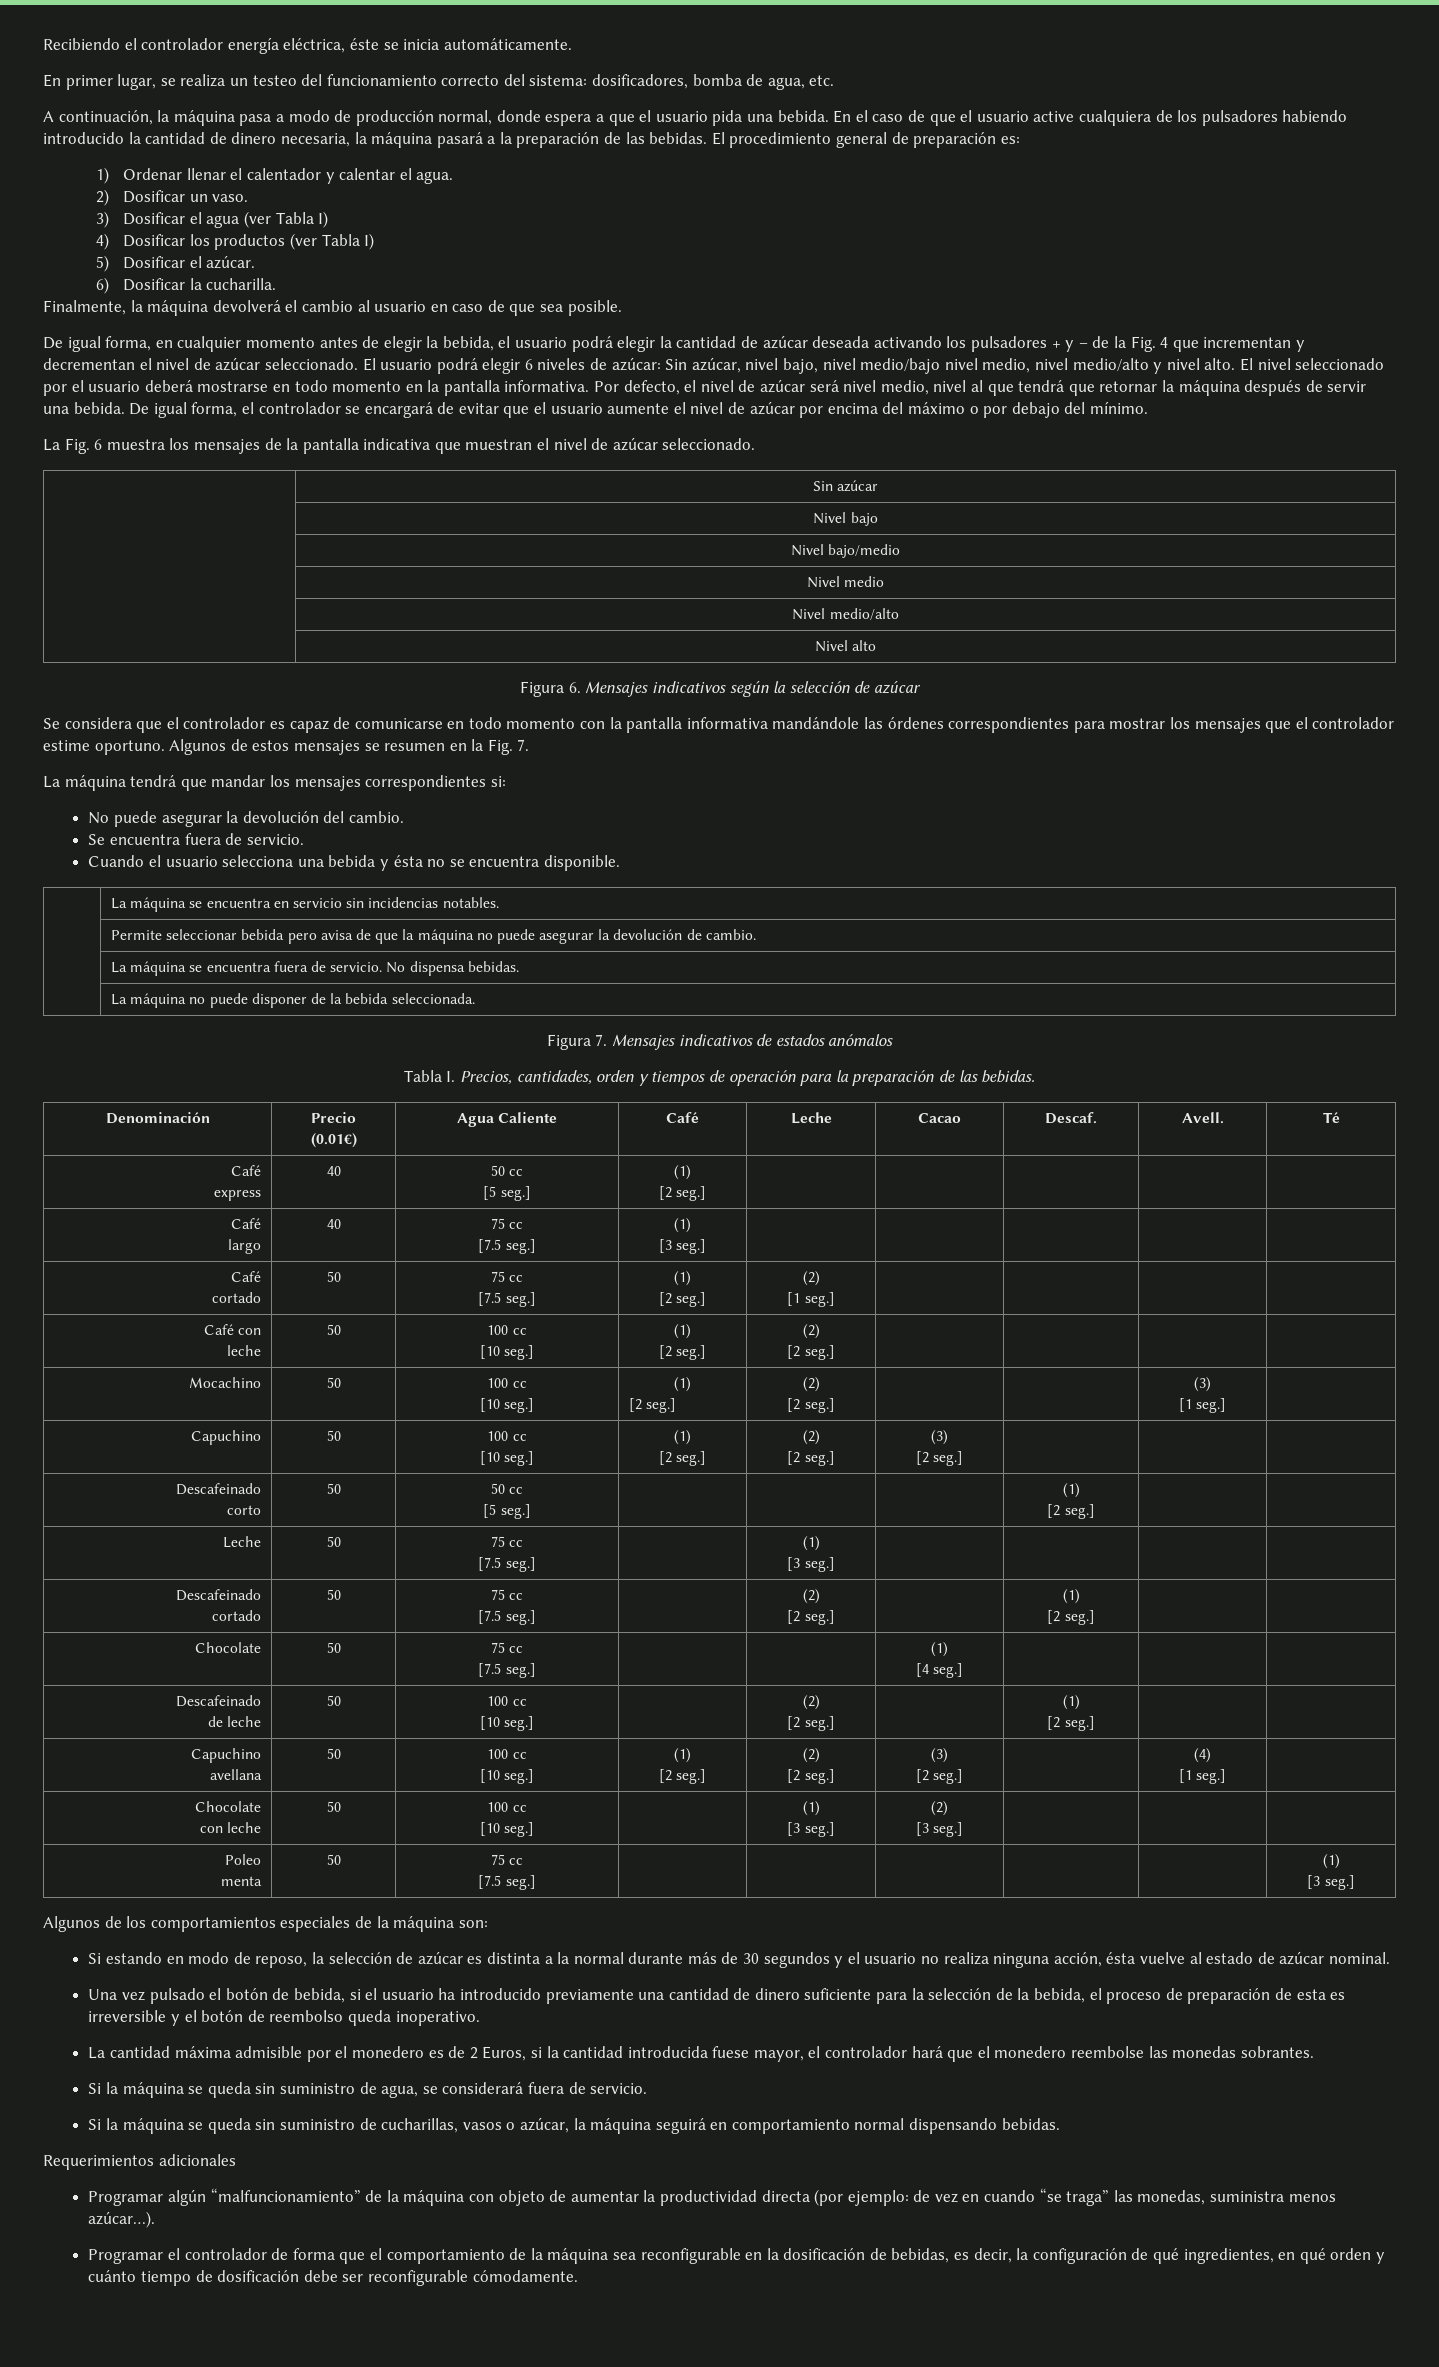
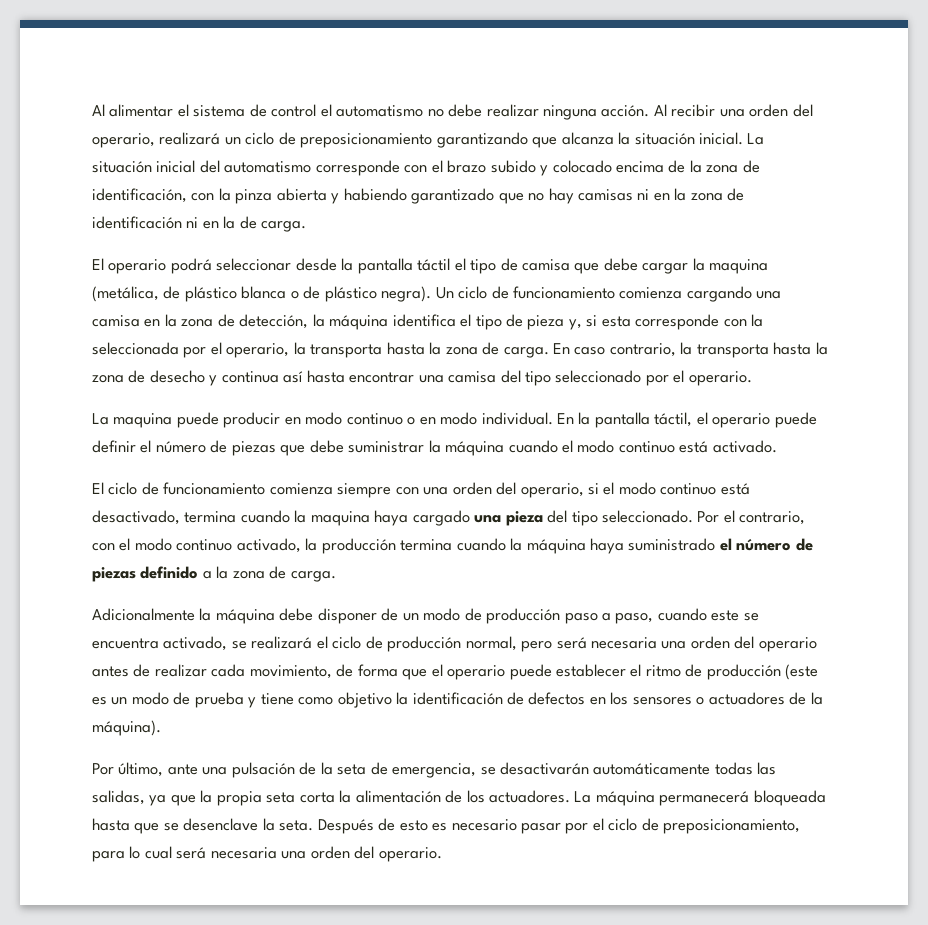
[43,37,572,54] [43,74,835,90] [43,110,1348,126] [43,132,1020,148] [96,167,454,184] [96,189,249,206] [96,211,329,228] [96,233,375,250] [96,255,256,272] [96,277,277,294] [43,300,622,316] [43,335,1305,352] [43,357,1385,374] [43,379,1367,396] [43,401,1148,418] [43,437,756,454] [812,480,879,492] [813,512,878,526] [790,544,901,558] [806,576,885,588] [792,608,899,620] [814,640,877,652] [520,681,921,697] [43,717,1395,733] [43,739,530,755] [43,775,506,791] [88,811,404,827] [88,833,304,845] [88,855,620,871] [111,897,499,912] [111,929,756,944] [111,961,519,976] [111,993,475,1008] [546,1034,894,1050] [403,1070,1036,1086] [105,1112,210,1124] [311,1112,356,1123] [310,1133,357,1148] [456,1112,558,1127] [666,1112,699,1123] [790,1112,832,1124] [918,1113,961,1123] [1045,1112,1097,1124] [1181,1112,1224,1124] [1322,1112,1340,1123] [230,1165,261,1176] [213,1190,261,1201] [326,1166,341,1176] [490,1165,524,1176] [483,1186,531,1201] [674,1165,691,1180] [658,1186,707,1201] [230,1218,261,1229] [227,1239,261,1254] [326,1219,341,1229] [490,1218,524,1229] [478,1239,536,1254] [674,1218,691,1233] [658,1239,707,1254] [230,1271,261,1282] [211,1292,261,1303] [326,1271,341,1282] [490,1271,524,1282] [478,1292,536,1307] [674,1271,691,1286] [658,1292,707,1307] [802,1271,820,1286] [787,1292,835,1307] [203,1324,261,1335] [226,1345,261,1356] [326,1324,341,1335] [487,1325,527,1335] [479,1345,535,1360] [674,1324,691,1339] [658,1345,707,1360] [802,1324,820,1339] [787,1345,835,1360] [188,1377,261,1388] [326,1377,341,1388] [487,1378,527,1388] [479,1398,535,1413] [674,1377,691,1392] [629,1398,677,1413] [802,1377,820,1392] [787,1398,835,1413] [1194,1377,1211,1392] [1178,1398,1227,1413] [190,1430,261,1445] [326,1430,341,1441] [487,1431,527,1441] [479,1451,535,1466] [674,1430,691,1445] [658,1451,707,1466] [802,1430,820,1445] [787,1451,835,1466] [931,1430,948,1445] [915,1451,964,1466] [175,1483,261,1495] [226,1505,261,1515] [326,1483,341,1494] [490,1483,524,1494] [483,1504,531,1519] [1062,1483,1080,1498] [1047,1504,1095,1519] [222,1536,261,1548] [326,1536,341,1547] [490,1536,524,1547] [478,1557,536,1572] [802,1536,820,1551] [787,1557,835,1572] [175,1589,261,1601] [211,1610,261,1621] [326,1589,341,1600] [490,1589,524,1600] [478,1610,536,1625] [802,1589,820,1604] [787,1610,835,1625] [1062,1589,1080,1604] [1047,1610,1095,1625] [194,1642,261,1653] [326,1642,341,1653] [490,1642,524,1653] [478,1663,536,1678] [931,1642,948,1657] [915,1663,964,1678] [175,1695,261,1707] [207,1716,261,1727] [326,1695,341,1706] [487,1696,527,1706] [479,1716,535,1731] [802,1695,820,1710] [787,1716,835,1731] [1062,1695,1080,1710] [1047,1716,1095,1731] [190,1748,261,1763] [209,1769,262,1780] [326,1748,341,1759] [487,1749,527,1759] [479,1769,535,1784] [674,1748,691,1763] [658,1769,707,1784] [802,1748,820,1763] [787,1769,835,1784] [931,1748,948,1763] [915,1769,964,1784] [1194,1748,1211,1763] [1178,1769,1227,1784] [194,1801,261,1812] [199,1822,261,1833] [326,1801,341,1812] [487,1802,527,1812] [479,1822,535,1837] [802,1801,820,1816] [787,1822,835,1837] [931,1801,948,1816] [915,1822,964,1837] [224,1854,261,1865] [220,1876,262,1886] [326,1854,341,1865] [490,1854,524,1865] [478,1875,536,1890] [1322,1854,1340,1869] [1307,1875,1355,1890] [43,1916,488,1932] [88,1951,1390,1968] [88,1988,1346,2004] [88,2010,480,2026] [88,2046,1314,2062] [88,2082,648,2098] [88,2117,1060,2134] [43,2154,236,2170] [88,2188,1336,2206] [88,2211,156,2228] [88,2248,1385,2264] [88,2270,578,2286] Recibiendo el controlador energía eléctrica, éste se inicia automáticamente. // En primer lugar, se realiza un testeo del funcionamiento correcto del sistema: dosificadores, bomba de agua, etc. // A continuación, la máquina pasa a modo de producción normal, donde espera a que el usuario pida una bebida. En el caso de que el usuario active cualquiera de los pulsadores habiendo introducido la cantidad de dinero necesaria, la máquina pasará a la preparación de las bebidas. El procedimiento general de preparación es: // 1) Ordenar llenar el calentador y calentar el agua. // 2) Dosificar un vaso. // 3) Dosificar el agua (ver Tabla I) // 4) Dosificar los productos (ver Tabla I) // 5) Dosificar el azúcar. // 6) Dosificar la cucharilla. // Finalmente, la máquina devolverá el cambio al usuario en caso de que sea posible. // De igual forma, en cualquier momento antes de elegir la bebida, el usuario podrá elegir la cantidad de azúcar deseada activando los pulsadores + y – de la Fig. 4 que incrementan y decrementan el nivel de azúcar seleccionado. El usuario podrá elegir 6 niveles de azúcar: Sin azúcar, nivel bajo, nivel medio/bajo nivel medio, nivel medio/alto y nivel alto. El nivel seleccionado por el usuario deberá mostrarse en todo momento en la pantalla informativa. Por defecto, el nivel de azúcar será nivel medio, nivel al que tendrá que retornar la máquina después de servir una bebida. De igual forma, el controlador se encargará de evitar que el usuario aumente el nivel de azúcar por encima del máximo o por debajo del mínimo. // La Fig. 6 muestra los mensajes de la pantalla indicativa que muestran el nivel de azúcar seleccionado. // | Sin azúcar // | Nivel bajo // | Nivel bajo/medio // | Nivel medio // | Nivel medio/alto // | Nivel alto // Figura 6. Mensajes indicativos según la selección de azúcar // Se considera que el controlador es capaz de comunicarse en todo momento con la pantalla informativa mandándole las órdenes correspondientes para mostrar los mensajes que el controlador estime oportuno. Algunos de estos mensajes se resumen en la Fig. 7. // La máquina tendrá que mandar los mensajes correspondientes si: // No puede asegurar la devolución del cambio. // Se encuentra fuera de servicio. // Cuando el usuario selecciona una bebida y ésta no se encuentra disponible. // | La máquina se encuentra en servicio sin incidencias notables. // | Permite seleccionar bebida pero avisa de que la máquina no puede asegurar la devolución de cambio. // | La máquina se encuentra fuera de servicio. No dispensa bebidas. // | La máquina no puede disponer de la bebida seleccionada. // Figura 7. Mensajes indicativos de estados anómalos // Tabla I. Precios, cantidades, orden y tiempos de operación para la preparación de las bebidas. // Denominación | Precio // (0.01€) | Agua Caliente | Café | Leche | Cacao | Descaf. | Avell. | Té // Café // express | 40 | 50 cc // [5 seg.] | (1) // [2 seg.] | | | | | // Café // largo | 40 | 75 cc // [7.5 seg.] | (1) // [3 seg.] | | | | | // Café // cortado | 50 | 75 cc // [7.5 seg.] | (1) // [2 seg.] | (2) // [1 seg.] | | | | // Café con // leche | 50 | 100 cc // [10 seg.] | (1) // [2 seg.] | (2) // [2 seg.] | | | | // Mocachino | 50 | 100 cc // [10 seg.] | (1) // [2 seg.] | (2) // [2 seg.] | | | (3) // [1 seg.] | // Capuchino | 50 | 100 cc // [10 seg.] | (1) // [2 seg.] | (2) // [2 seg.] | (3) // [2 seg.] | | | // Descafeinado // corto | 50 | 50 cc // [5 seg.] | | | | (1) // [2 seg.] | | // Leche | 50 | 75 cc // [7.5 seg.] | | (1) // [3 seg.] | | | | // Descafeinado // cortado | 50 | 75 cc // [7.5 seg.] | | (2) // [2 seg.] | | (1) // [2 seg.] | | // Chocolate | 50 | 75 cc // [7.5 seg.] | | | (1) // [4 seg.] | | | // Descafeinado // de leche | 50 | 100 cc // [10 seg.] | | (2) // [2 seg.] | | (1) // [2 seg.] | | // Capuchino // avellana | 50 | 100 cc // [10 seg.] | (1) // [2 seg.] | (2) // [2 seg.] | (3) // [2 seg.] | | (4) // [1 seg.] | // Chocolate // con leche | 50 | 100 cc // [10 seg.] | | (1) // [3 seg.] | (2) // [3 seg.] | | | // Poleo // menta | 50 | 75 cc // [7.5 seg.] | | | | | | (1) // [3 seg.] // Algunos de los comportamientos especiales de la máquina son: // Si estando en modo de reposo, la selección de azúcar es distinta a la normal durante más de 30 segundos y el usuario no realiza ninguna acción, ésta vuelve al estado de azúcar nominal. // Una vez pulsado el botón de bebida, si el usuario ha introducido previamente una cantidad de dinero suficiente para la selección de la bebida, el proceso de preparación de esta es irreversible y el botón de reembolso queda inoperativo. // La cantidad máxima admisible por el monedero es de 2 Euros, si la cantidad introducida fuese mayor, el controlador hará que el monedero reembolse las monedas sobrantes. // Si la máquina se queda sin suministro de agua, se considerará fuera de servicio. // Si la máquina se queda sin suministro de cucharillas, vasos o azúcar, la máquina seguirá en comportamiento normal dispensando bebidas. // Requerimientos adicionales // Programar algún “malfuncionamiento” de la máquina con objeto de aumentar la productividad directa (por ejemplo: de vez en cuando “se traga” las monedas, suministra menos azúcar…). // Programar el controlador de forma que el comportamiento de la máquina sea reconfigurable en la dosificación de bebidas, es decir, la configuración de qué ingredientes, en qué orden y cuánto tiempo de dosificación debe ser reconfigurable cómodamente. -> [92,104,813,120] [92,132,765,148] [92,160,760,176] [92,188,745,204] [92,216,307,232] [92,258,769,274] [92,286,782,302] [92,314,764,330] [92,342,828,358] [92,370,752,386] [92,412,817,428] [92,440,777,456] [92,482,750,498] [92,510,806,526] [92,538,813,554] [92,566,336,582] [92,608,759,624] [92,636,817,652] [92,664,819,680] [92,692,823,708] [92,720,161,736] [92,762,777,778] [92,790,826,806] [92,818,801,834] [92,846,442,862] Al alimentar el sistema de control el automatismo no debe realizar ninguna acción. Al recibir una orden del operario, realizará un ciclo de preposicionamiento garantizando que alcanza la situación inicial. La situación inicial del automatismo corresponde con el brazo subido y colocado encima de la zona de identificación, con la pinza abierta y habiendo garantizado que no hay camisas ni en la zona de identificación ni en la de carga. // El operario podrá seleccionar desde la pantalla táctil el tipo de camisa que debe cargar la maquina (metálica, de plástico blanca o de plástico negra). Un ciclo de funcionamiento comienza cargando una camisa en la zona de detección, la máquina identifica el tipo de pieza y, si esta corresponde con la seleccionada por el operario, la transporta hasta la zona de carga. En caso contrario, la transporta hasta la zona de desecho y continua así hasta encontrar una camisa del tipo seleccionado por el operario. // La maquina puede producir en modo continuo o en modo individual. En la pantalla táctil, el operario puede definir el número de piezas que debe suministrar la máquina cuando el modo continuo está activado. // El ciclo de funcionamiento comienza siempre con una orden del operario, si el modo continuo está desactivado, termina cuando la maquina haya cargado una pieza del tipo seleccionado. Por el contrario, con el modo continuo activado, la producción termina cuando la máquina haya suministrado el número de piezas definido a la zona de carga. // Adicionalmente la máquina debe disponer de un modo de producción paso a paso, cuando este se encuentra activado, se realizará el ciclo de producción normal, pero será necesaria una orden del operario antes de realizar cada movimiento, de forma que el operario puede establecer el ritmo de producción (este es un modo de prueba y tiene como objetivo la identificación de defectos en los sensores o actuadores de la máquina). // Por último, ante una pulsación de la seta de emergencia, se desactivarán automáticamente todas las salidas, ya que la propia seta corta la alimentación de los actuadores. La máquina permanecerá bloqueada hasta que se desenclave la seta. Después de esto es necesario pasar por el ciclo de preposicionamiento, para lo cual será necesaria una orden del operario.

